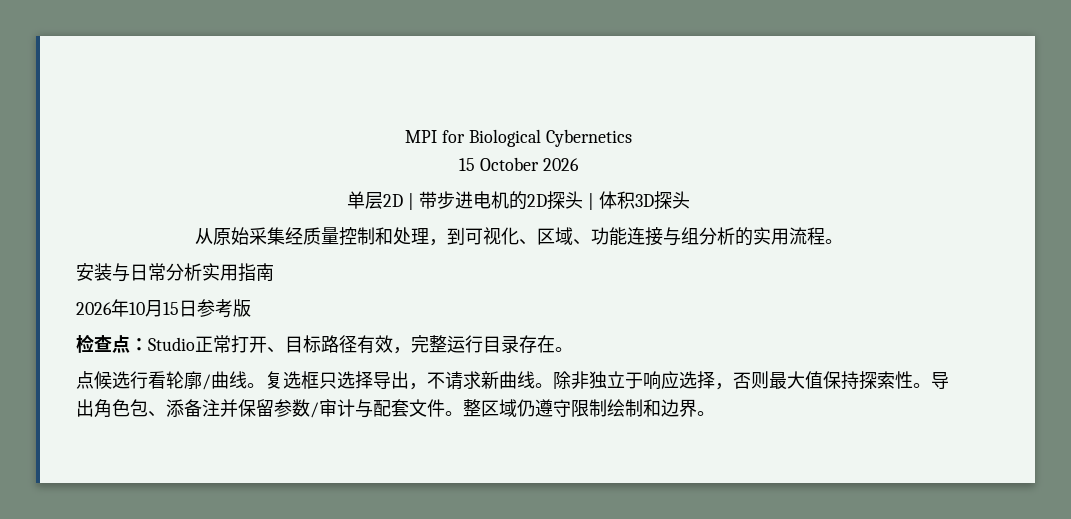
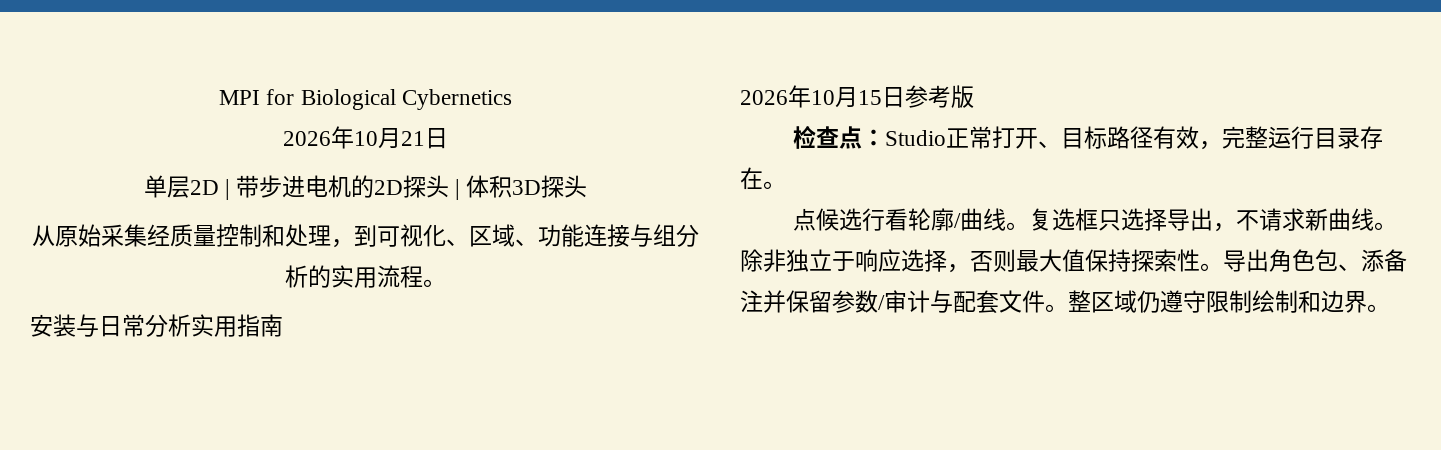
[459,157,579,171] 15 October 2026 -> [283,126,448,149] 2026年10月21日

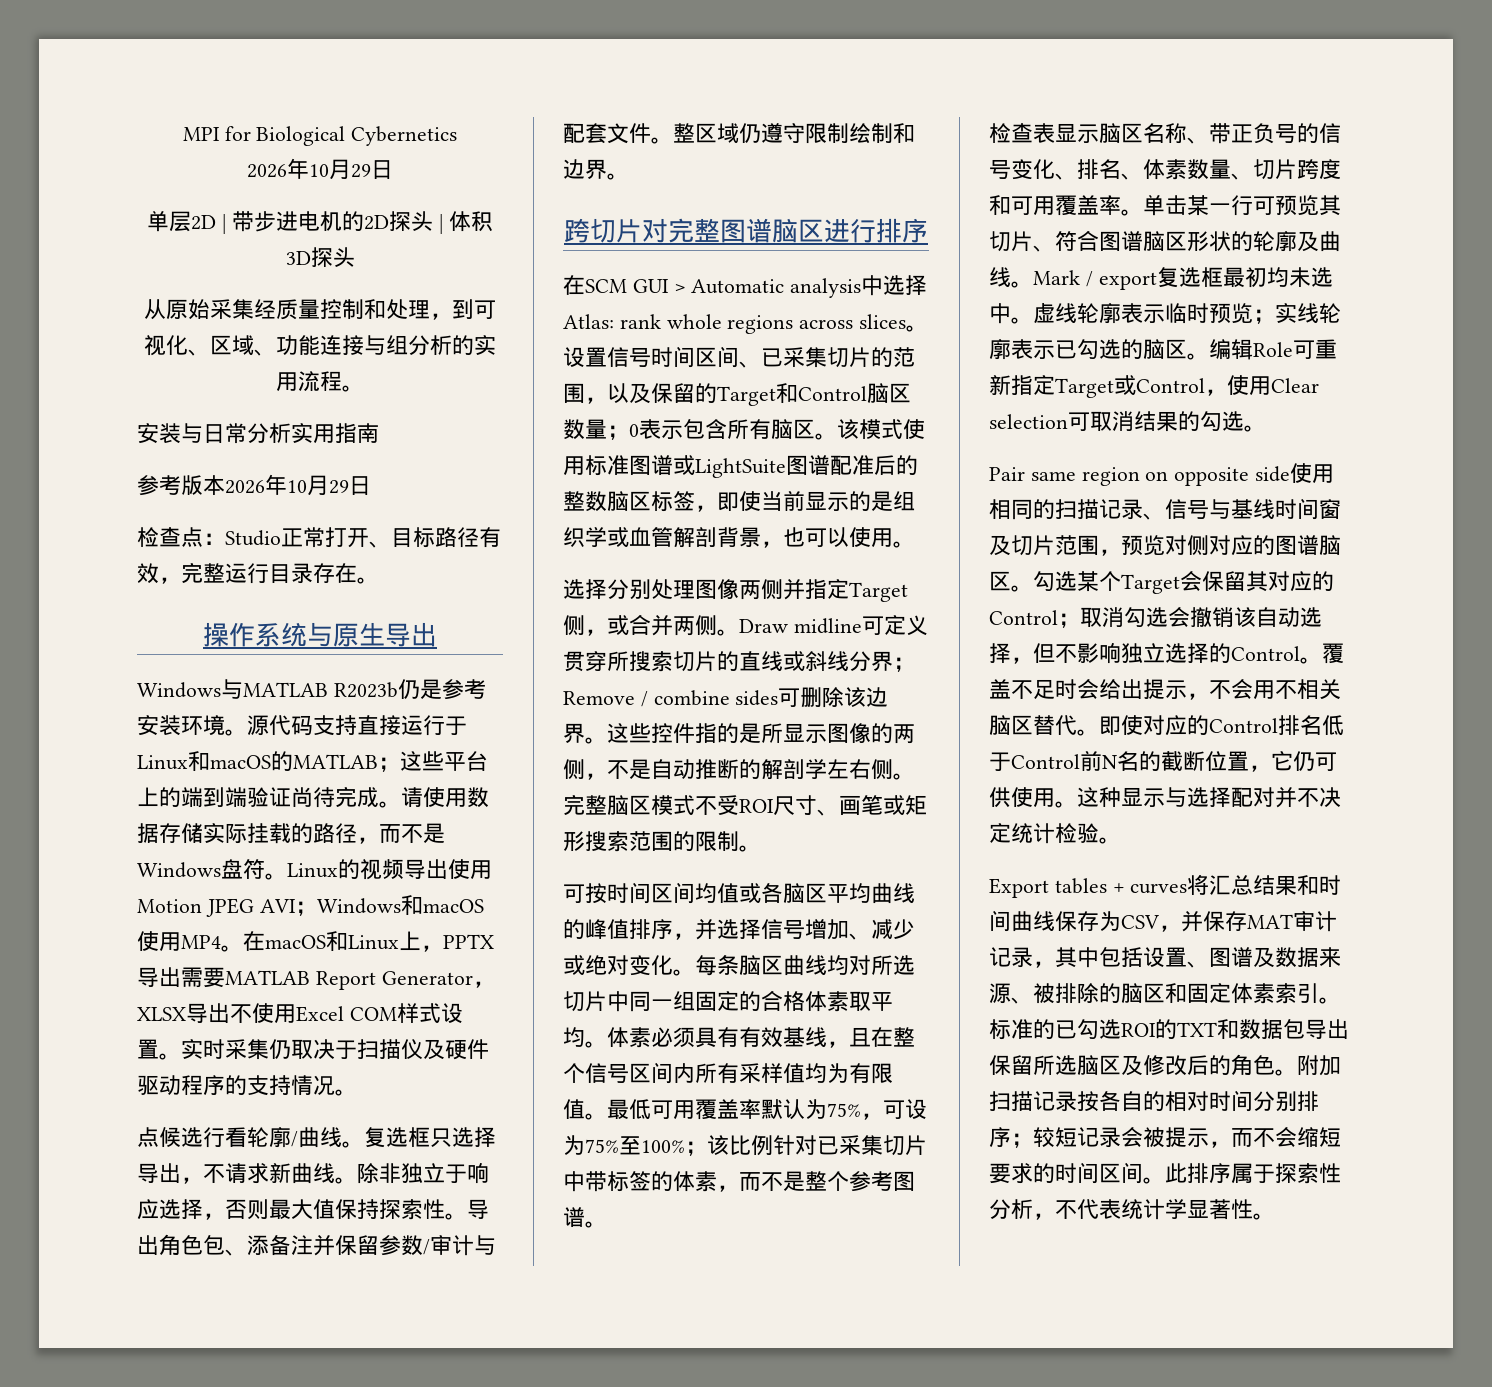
[401,131,425,146] 21 -> [351,164,371,178] 29
[740,85,974,108] 2026年10月15日参考版 -> [137,474,371,496] 参考版本2026年10月29日
(786, 185) none -> [203,622,437,647] [137,679,486,700] [137,715,467,736] [137,751,488,772] [137,786,489,808] [137,823,445,844] [137,859,492,880] [137,895,484,917] [137,931,494,952] [137,967,495,990] [137,1003,463,1023] [137,1039,489,1060] [137,1075,357,1096] // 操作系统与原生导出 // Windows与MATLAB R2023b仍是参考安装环境。源代码支持直接运行于Linux和macOS的MATLAB；这些平台上的端到端验证尚待完成。请使用数据存储实际挂载的路径，而不是Windows盘符。Linux的视频导出使用Motion JPEG AVI；Windows和macOS使用MP4。在macOS和Linux上，PPTX导出需要MATLAB Report Generator，XLSX导出不使用Excel COM样式设置。实时采集仍取决于扫描仪及硬件驱动程序的支持情况。
(1390, 308) none -> [564,218,928,243] [563,275,928,298] [563,314,929,334] [563,346,915,368] [563,383,911,406] [563,419,925,440] [563,455,918,478] [563,490,915,512] [563,527,915,548] [563,579,908,602] [563,614,928,636] [563,651,915,672] [563,687,889,708] [563,723,915,744] [563,759,915,780] [563,794,927,816] [563,831,761,852] [563,882,915,904] [563,919,915,940] [563,955,915,976] [563,990,893,1012] [563,1027,915,1048] [563,1062,893,1084] [563,1099,927,1120] [563,1135,927,1156] [563,1171,915,1192] [563,1207,607,1228] [989,123,1341,144] [989,159,1341,180] [989,195,1341,216] [989,230,1341,252] [989,267,1333,290] [989,303,1341,324] [989,339,1337,360] [989,375,1319,398] [989,411,1266,432] [989,463,1335,486] [989,498,1341,520] [989,535,1341,556] [989,571,1334,594] [989,607,1322,628] [989,642,1344,664] [989,679,1341,700] [989,715,1344,736] [989,750,1337,772] [989,787,1341,808] [989,823,1121,844] [989,874,1342,898] [989,910,1337,932] [989,947,1341,968] [989,983,1341,1004] [989,1019,1349,1040] [989,1054,1341,1076] [989,1090,1319,1112] [989,1127,1341,1148] [989,1162,1341,1184] [989,1199,1275,1220] // 跨切片对完整图谱脑区进行排序 // 在SCM GUI > Automatic analysis中选择Atlas: rank whole regions across slices。设置信号时间区间、已采集切片的范围，以及保留的Target和Control脑区数量；0表示包含所有脑区。该模式使用标准图谱或LightSuite图谱配准后的整数脑区标签，即使当前显示的是组织学或血管解剖背景，也可以使用。 // 选择分别处理图像两侧并指定Target侧，或合并两侧。Draw midline可定义贯穿所搜索切片的直线或斜线分界；Remove / combine sides可删除该边界。这些控件指的是所显示图像的两侧，不是自动推断的解剖学左右侧。完整脑区模式不受ROI尺寸、画笔或矩形搜索范围的限制。 // 可按时间区间均值或各脑区平均曲线的峰值排序，并选择信号增加、减少或绝对变化。每条脑区曲线均对所选切片中同一组固定的合格体素取平均。体素必须具有有效基线，且在整个信号区间内所有采样值均为有限值。最低可用覆盖率默认为75%，可设为75%至100%；该比例针对已采集切片中带标签的体素，而不是整个参考图谱。 // 检查表显示脑区名称、带正负号的信号变化、排名、体素数量、切片跨度和可用覆盖率。单击某一行可预览其切片、符合图谱脑区形状的轮廓及曲线。Mark / export复选框最初均未选中。虚线轮廓表示临时预览；实线轮廓表示已勾选的脑区。编辑Role可重新指定Target或Control，使用Clear selection可取消结果的勾选。 // Pair same region on opposite side使用相同的扫描记录、信号与基线时间窗及切片范围，预览对侧对应的图谱脑区。勾选某个Target会保留其对应的Control；取消勾选会撤销该自动选择，但不影响独立选择的Control。覆盖不足时会给出提示，不会用不相关脑区替代。即使对应的Control排名低于Control前N名的截断位置，它仍可供使用。这种显示与选择配对并不决定统计检验。 // Export tables + curves将汇总结果和时间曲线保存为CSV，并保存MAT审计记录，其中包括设置、图谱及数据来源、被排除的脑区和固定体素索引。标准的已勾选ROI的TXT和数据包导出保留所选脑区及修改后的角色。附加扫描记录按各自的相对时间分别排序；较短记录会被提示，而不会缩短要求的时间区间。此排序属于探索性分析，不代表统计学显著性。

